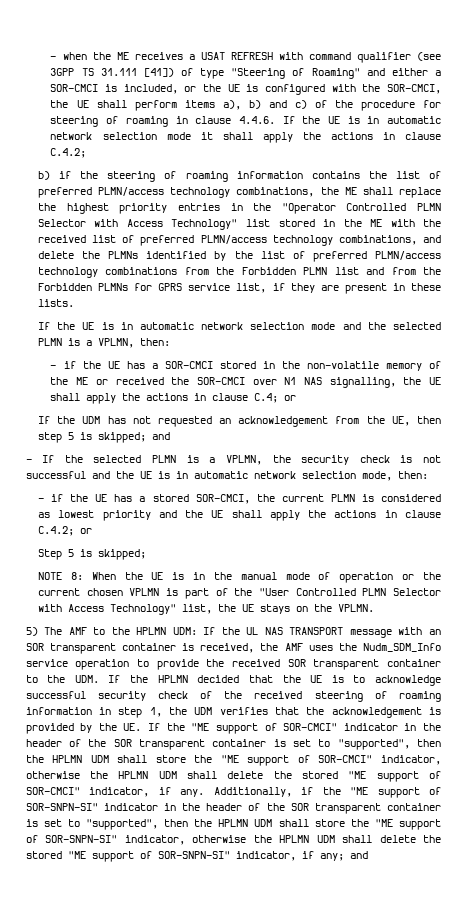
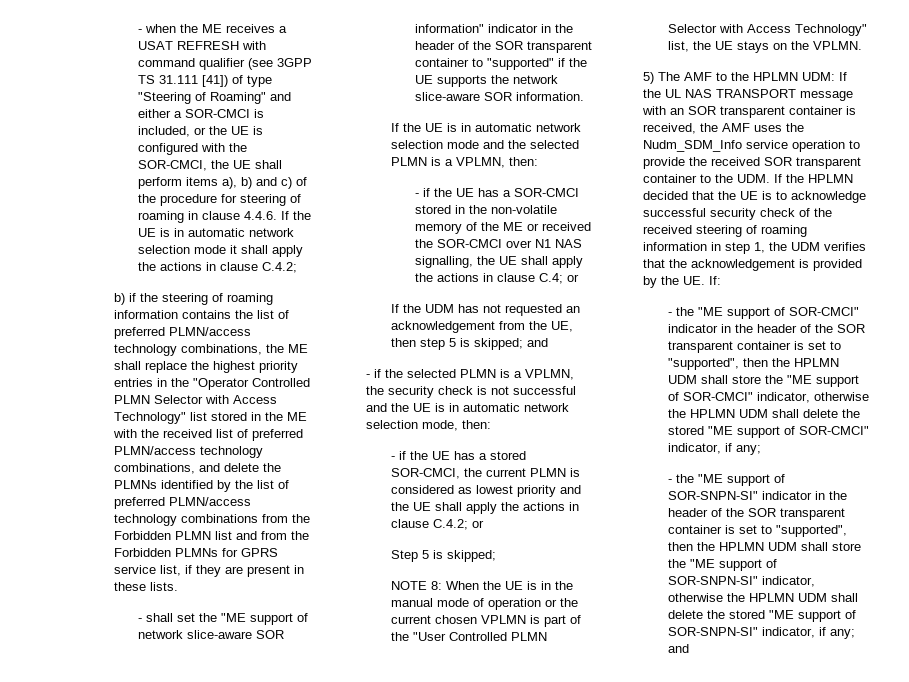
(74, 303) none -> [137,613,308,625] [137,630,284,639] [414,24,573,33] [414,41,592,53] [414,58,587,70] [414,75,558,87] [414,92,584,101] // - shall set the "ME support of network slice-aware SOR information" indicator in the header of the SOR transparent container to "supported" if the UE supports the network slice-aware SOR information.
[42,455,55,463] If -> [374,369,382,378] if
[147,723,160,731] If -> [709,276,722,285] [667,312,672,316] If: // -
[179,787,313,797] any. Additionally, if -> [735,445,761,455] [667,479,672,483] any; // -

